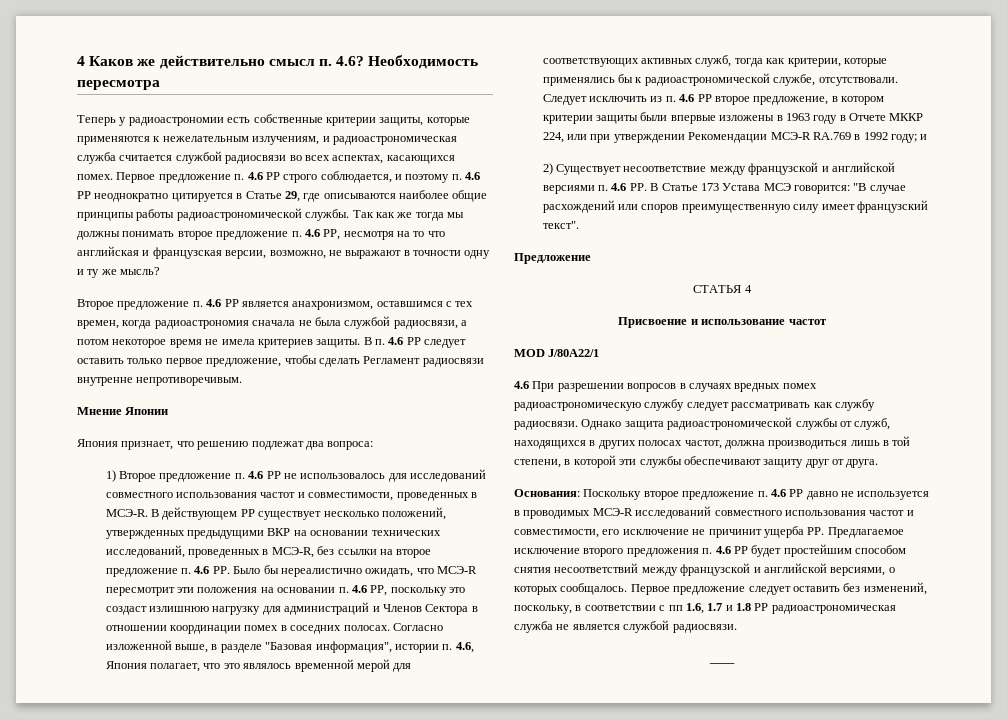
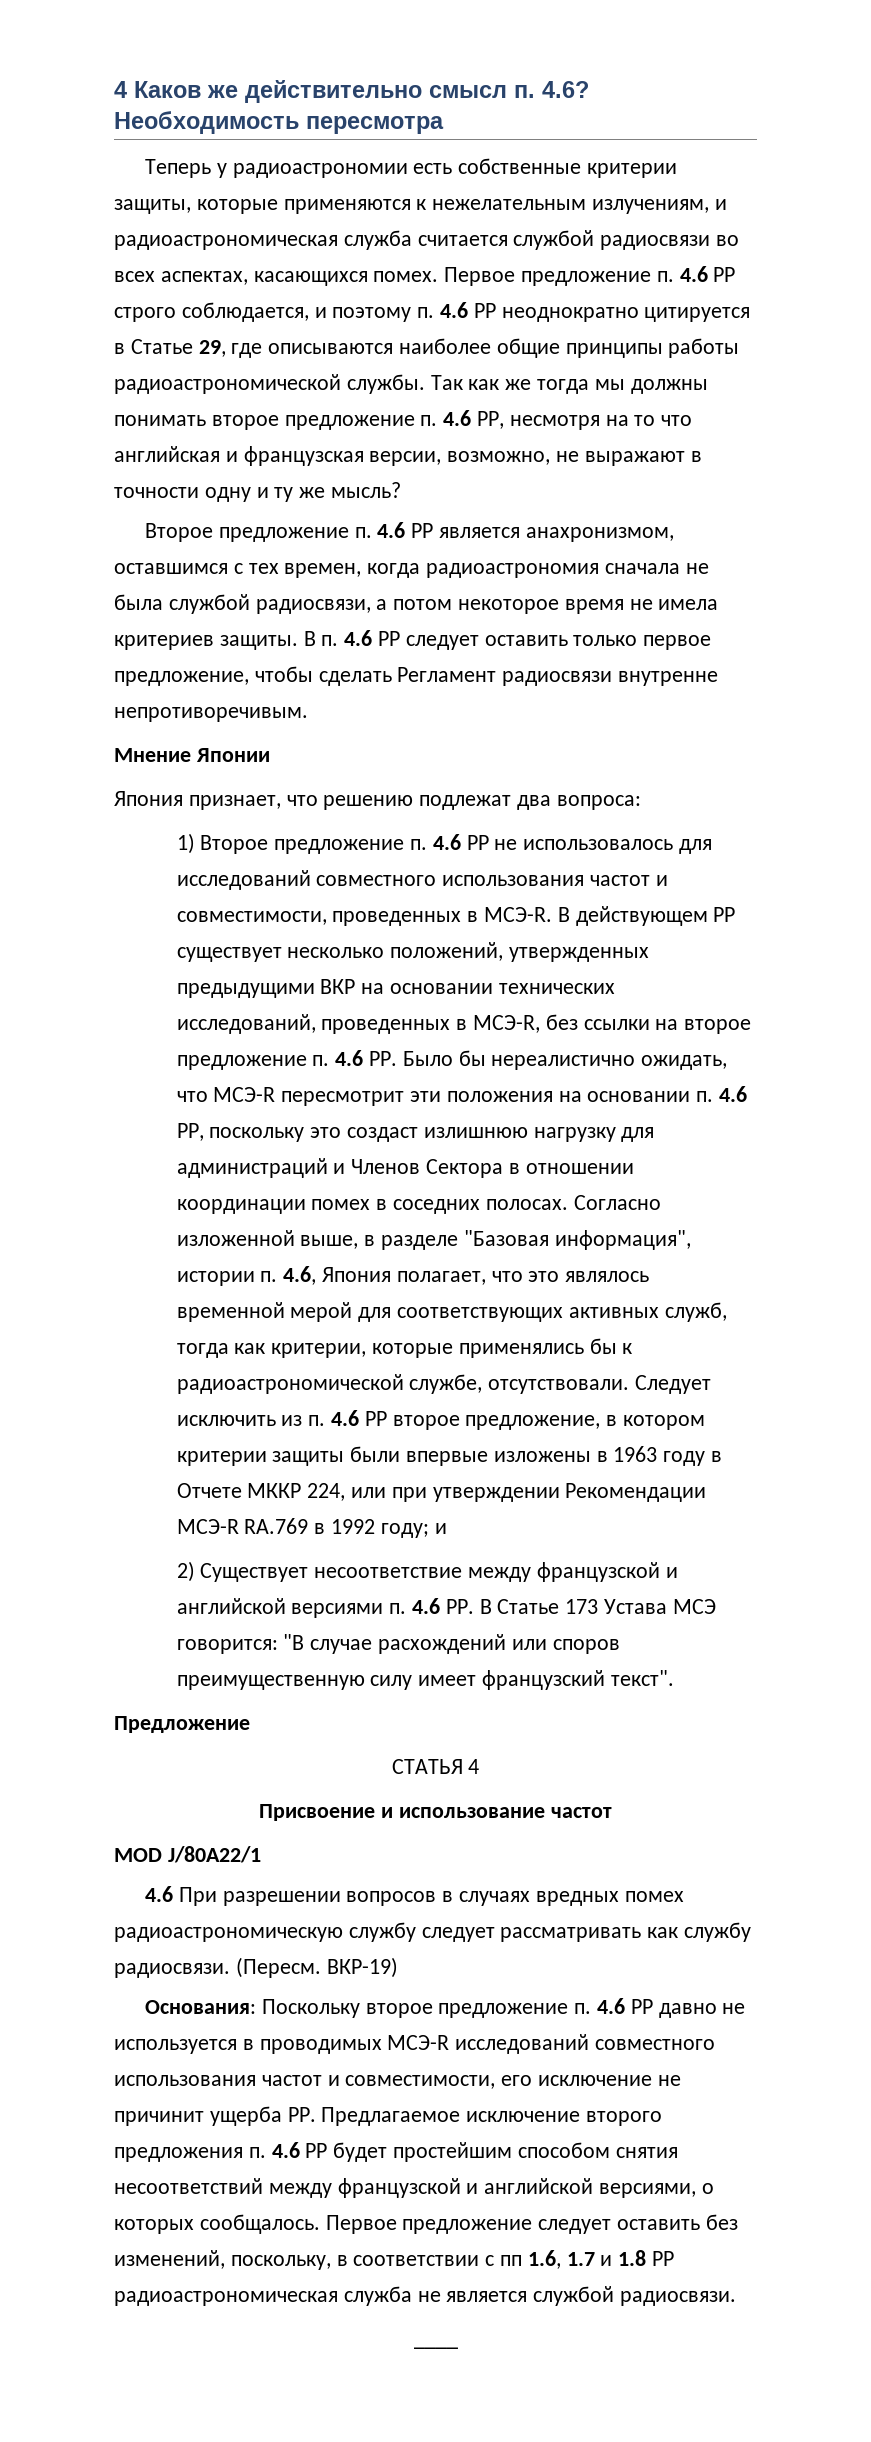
[581,417,891,430] [514,436,911,449] [514,455,879,468] Однако защита радиоастрономической службы от служб, находящихся в других полосах частот, должна производиться лишь в той степени, в которой эти службы обеспечивают защиту друг от друга. -> [235,1957,398,1978] (Пересм. ВКР-19)

